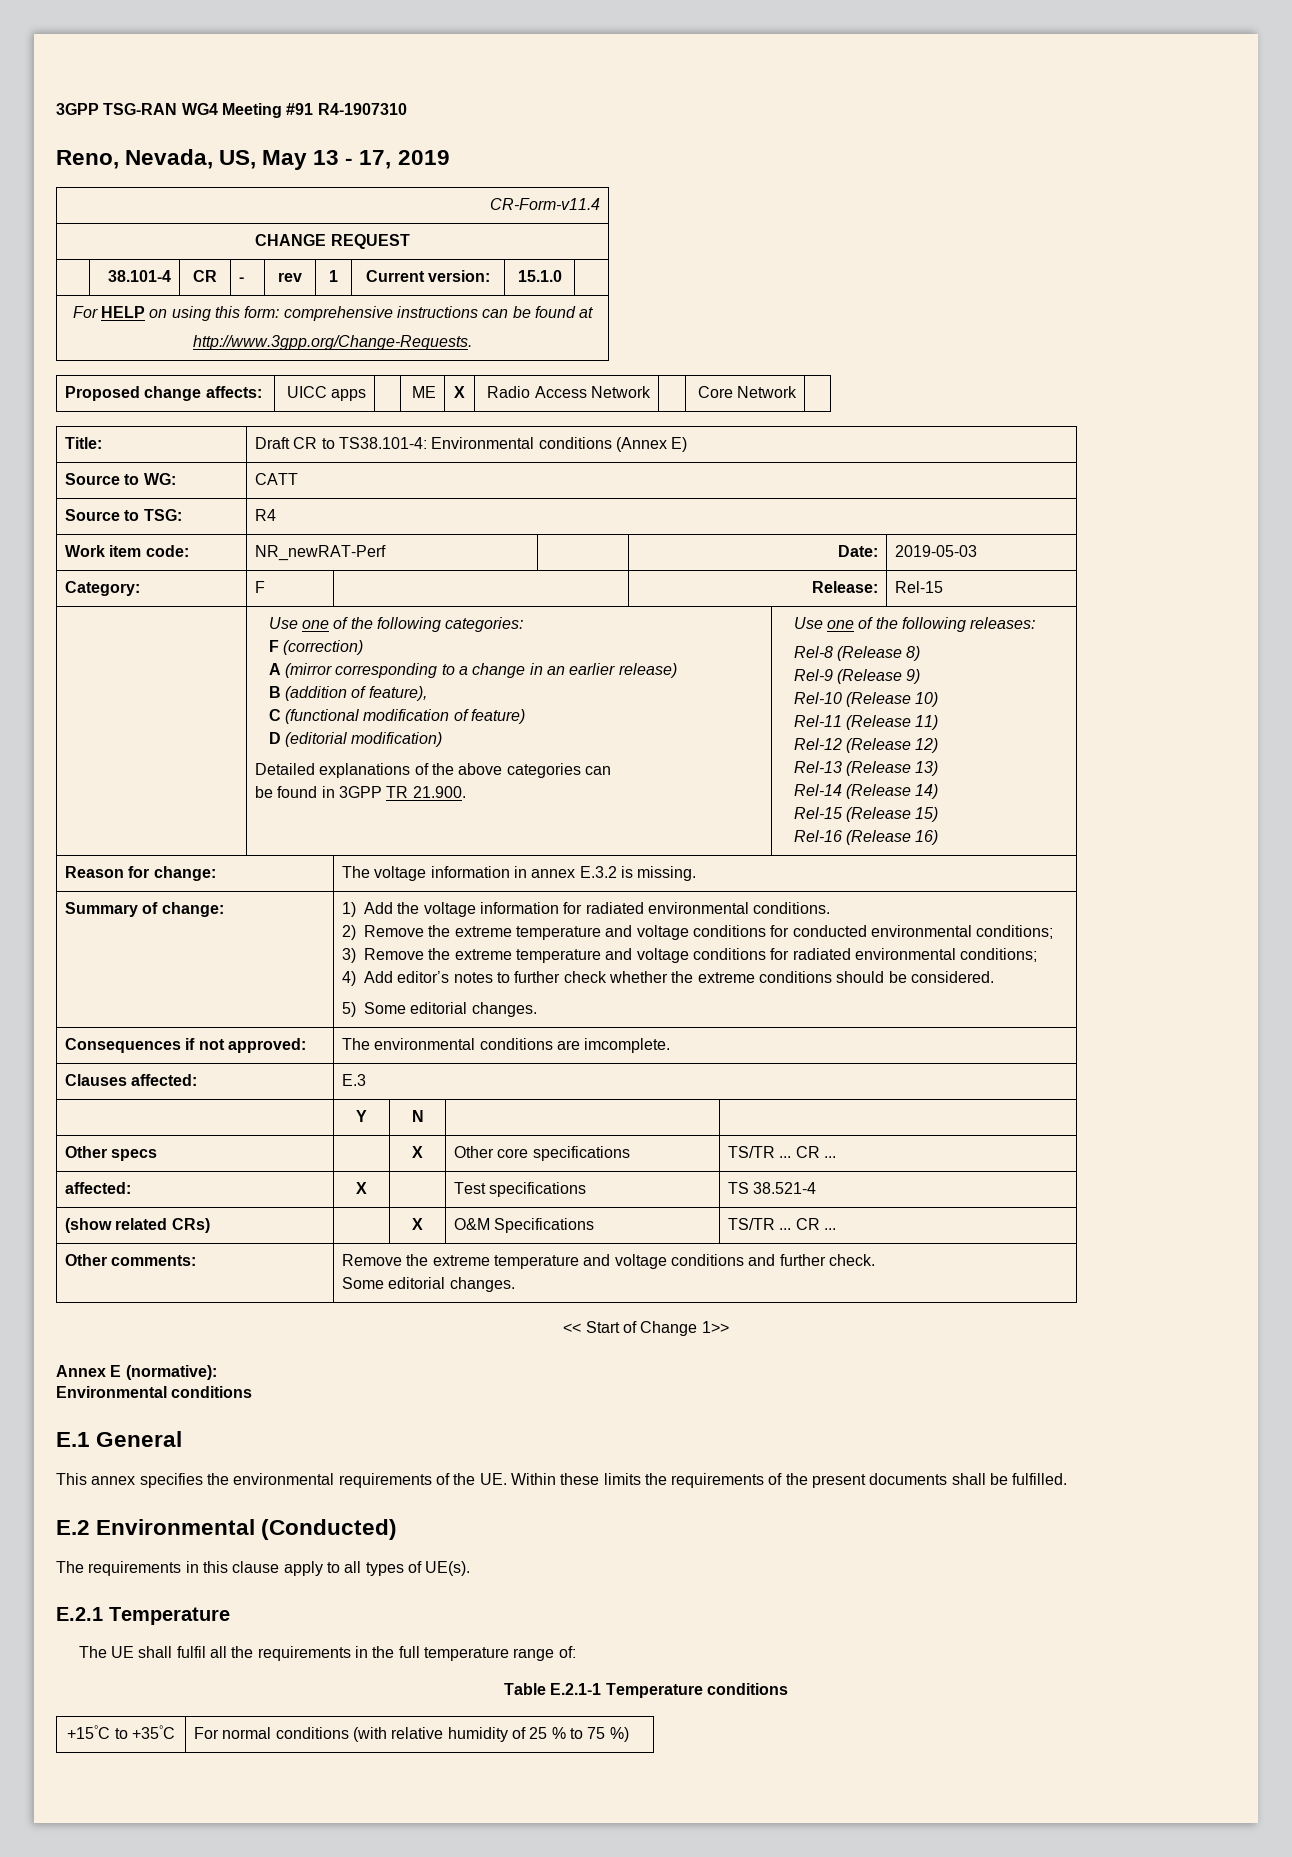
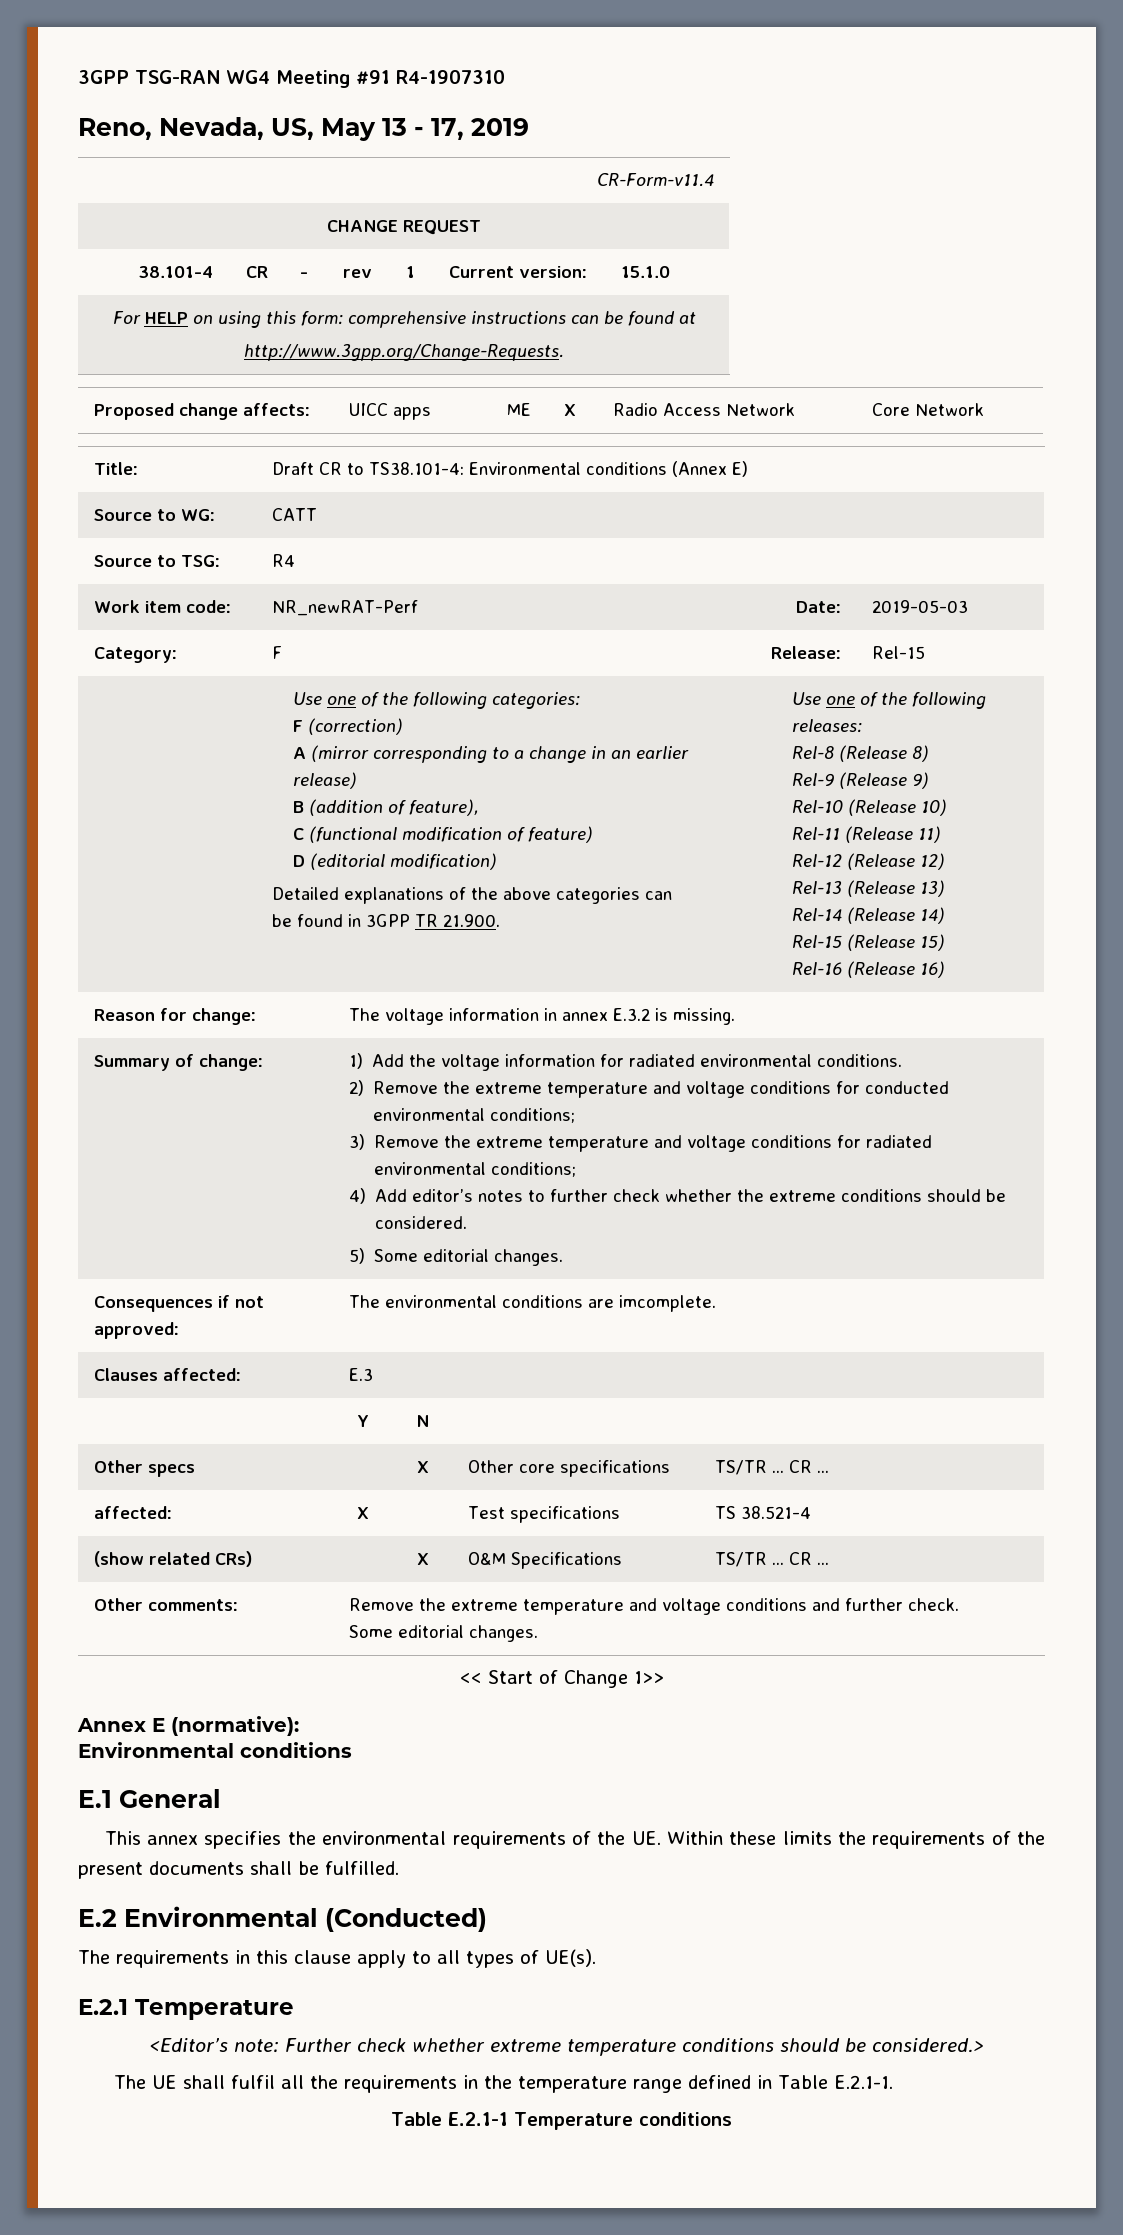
(230, 1616) none -> [149,2038,985,2056] // <Editor’s note: Further check whether extreme temperature conditions should be considered.>
[398,1646,420,1658] full -> (512, 2082) none
[558,1646,576,1658] of: -> [687,2075,893,2089] defined in Table E.2.1-1.
[67,1725,175,1739] [194,1727,629,1742] // +15°C to +35°C | For normal conditions (with relative humidity of 25 % to 75 %) -> (732, 2119) none

